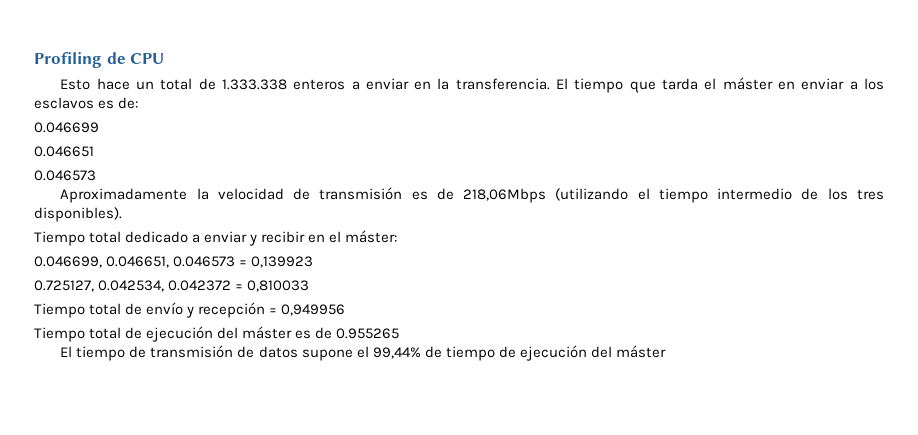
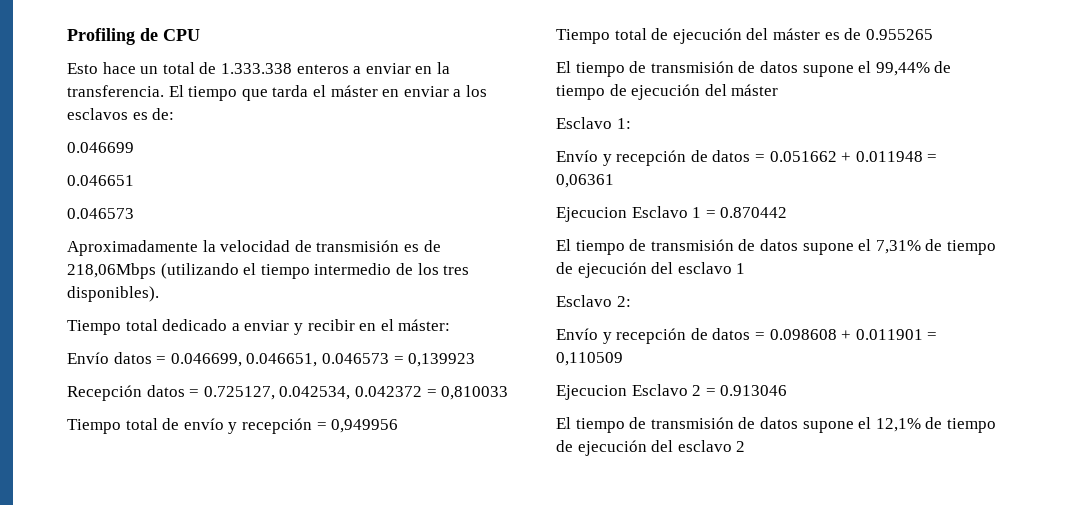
(398, 236) none -> [67,352,167,364] Envío datos =
(314, 262) none -> [67,385,200,401] Recepción datos =
(666, 351) none -> [556,117,631,129] [556,150,938,166] [556,174,614,188] [556,206,788,222] [556,239,996,255] [556,262,746,278] [556,295,631,307] [556,328,938,344] [556,352,623,366] [556,384,788,400] [556,417,996,433] [556,440,746,456] // Esclavo 1: // Envío y recepción de datos = 0.051662 + 0.011948 = 0,06361 // Ejecucion Esclavo 1 = 0.870442 // El tiempo de transmisión de datos supone el 7,31% de tiempo de ejecución del esclavo 1 // Esclavo 2: // Envío y recepción de datos = 0.098608 + 0.011901 = 0,110509 // Ejecucion Esclavo 2 = 0.913046 // El tiempo de transmisión de datos supone el 12,1% de tiempo de ejecución del esclavo 2

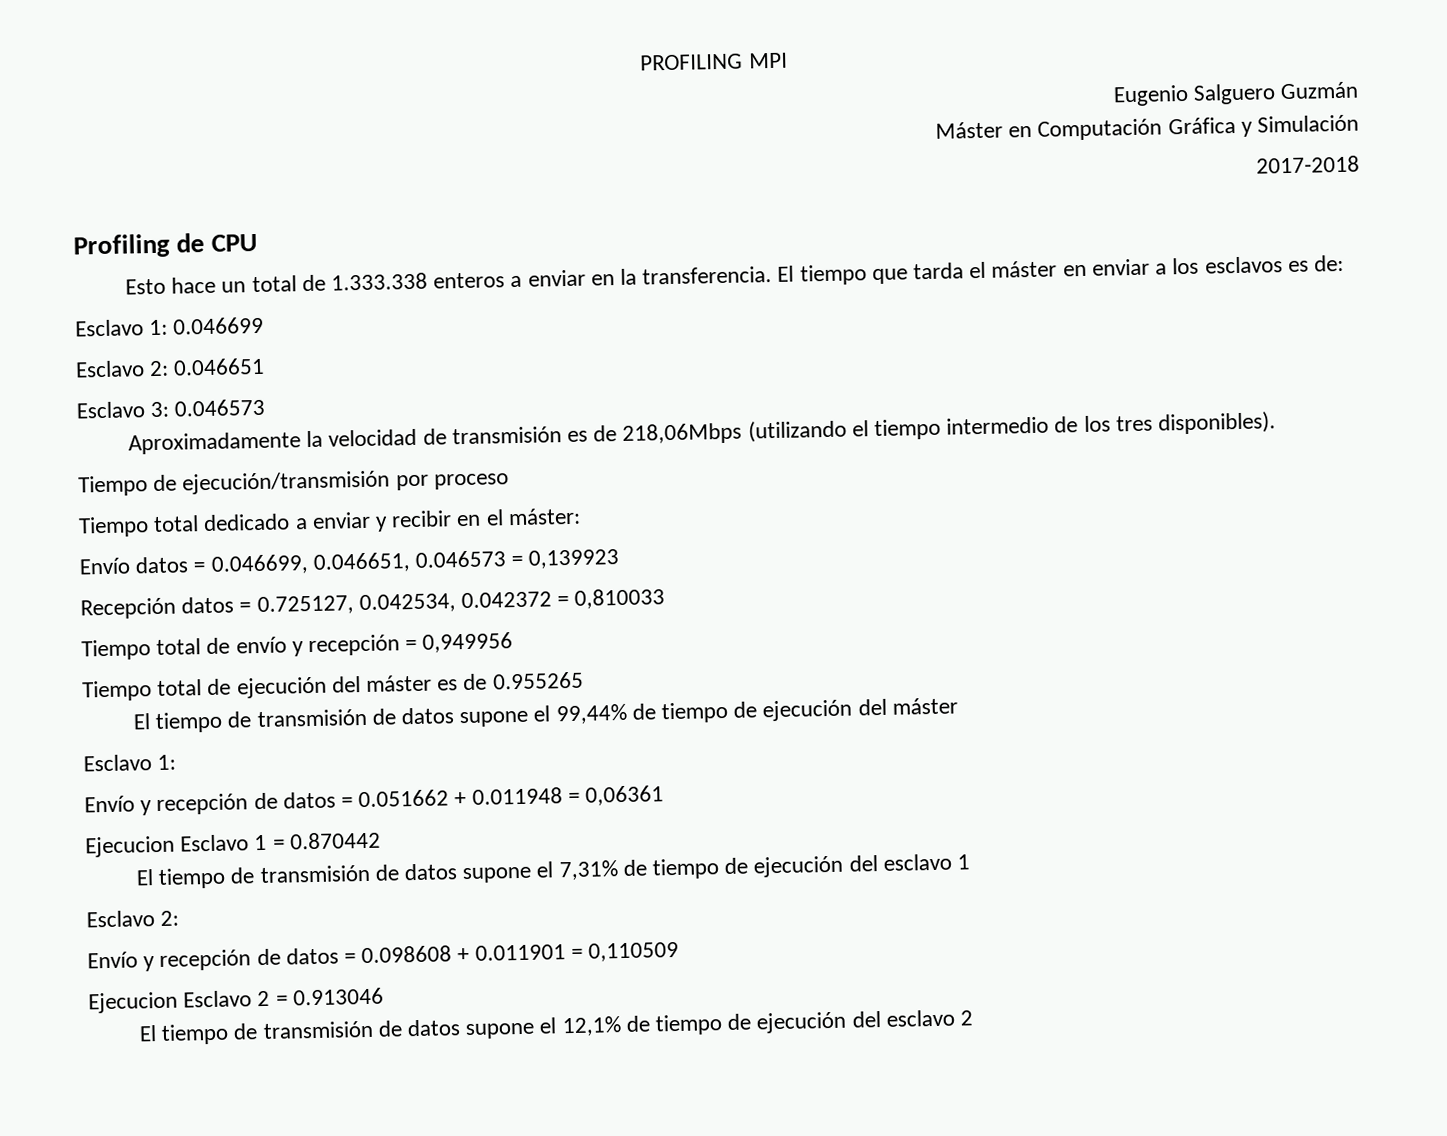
(67, 36) none -> [640,52,788,71] [1112,81,1359,107] [934,114,1360,141] [1256,155,1360,174] PROFILING MPI // Eugenio Salguero Guzmán // Máster en Computación Gráfica y Simulación // 2017-2018 //
(175, 114) none -> [75,319,169,337] Esclavo 1:
(134, 147) none -> [75,360,170,378] Esclavo 2:
(134, 180) none -> [76,401,170,419] Esclavo 3:
(159, 294) none -> [78,470,509,497] // Tiempo de ejecución/transmisión por proceso

